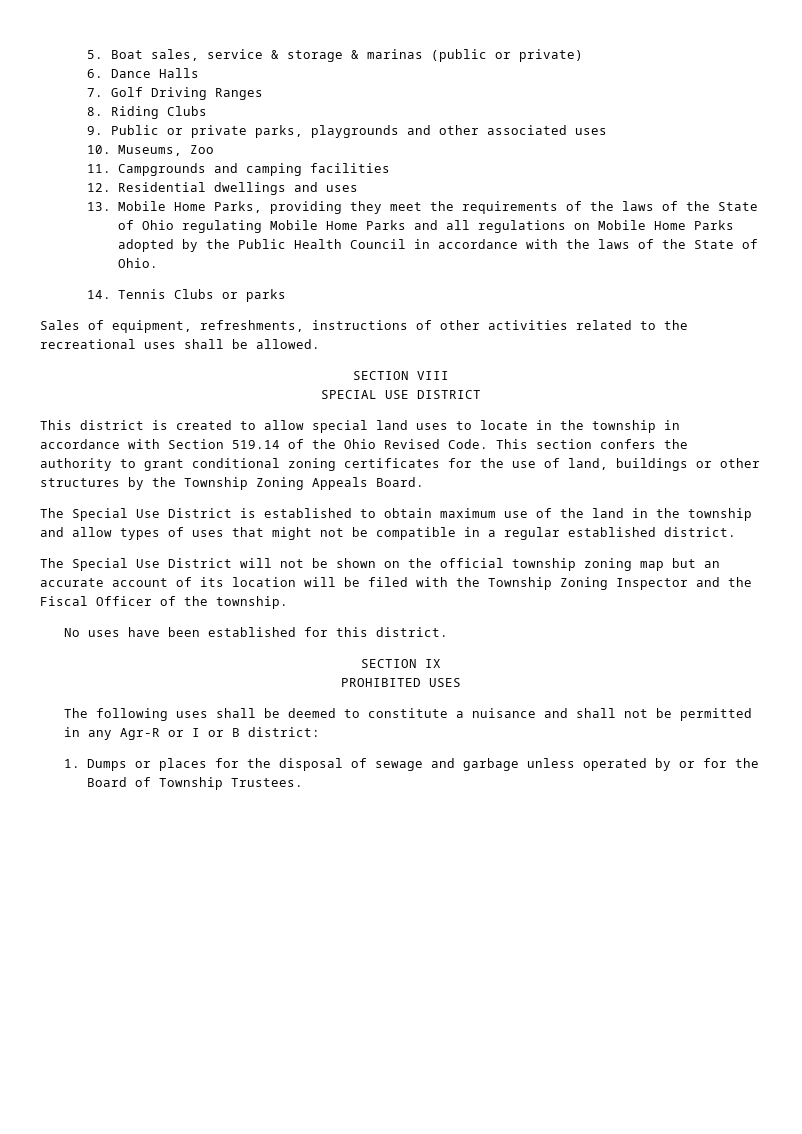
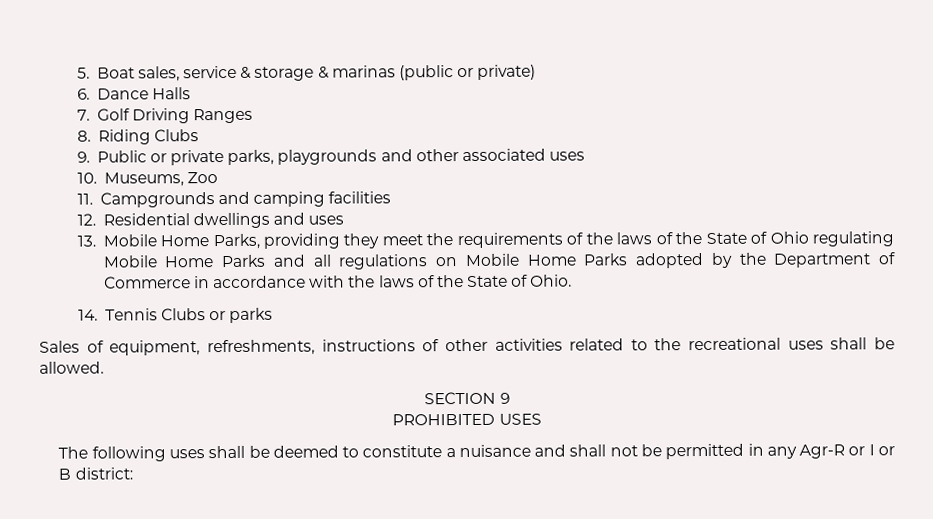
[237,239,406,249] Public Health Council -> [773,252,896,268] [103,276,191,289] Department of Commerce
[417,371,449,380] [321,390,481,399] [40,420,680,433] [40,439,688,449] [40,458,760,471] [40,477,424,490] [40,508,752,521] [40,527,736,540] [40,558,720,571] [40,577,752,590] [40,596,288,609] [63,627,448,637] [361,659,441,668] VIII // SPECIAL USE DISTRICT // This district is created to allow special land uses to locate in the township in accordance with Section 519.14 of the Ohio Revised Code. This section confers the authority to grant conditional zoning certificates for the use of land, buildings or other structures by the Township Zoning Appeals Board. // The Special Use District is established to obtain maximum use of the land in the township and allow types of uses that might not be compatible in a regular established district. // The Special Use District will not be shown on the official township zoning map but an accurate account of its location will be filed with the Township Zoning Inspector and the Fiscal Officer of the township. // No uses have been established for this district. // SECTION IX -> [499,392,510,404] 9
[63,758,760,771] [87,777,304,790] // 1. Dumps or places for the disposal of sewage and garbage unless operated by or for the Board of Township Trustees. -> (133, 473) none

